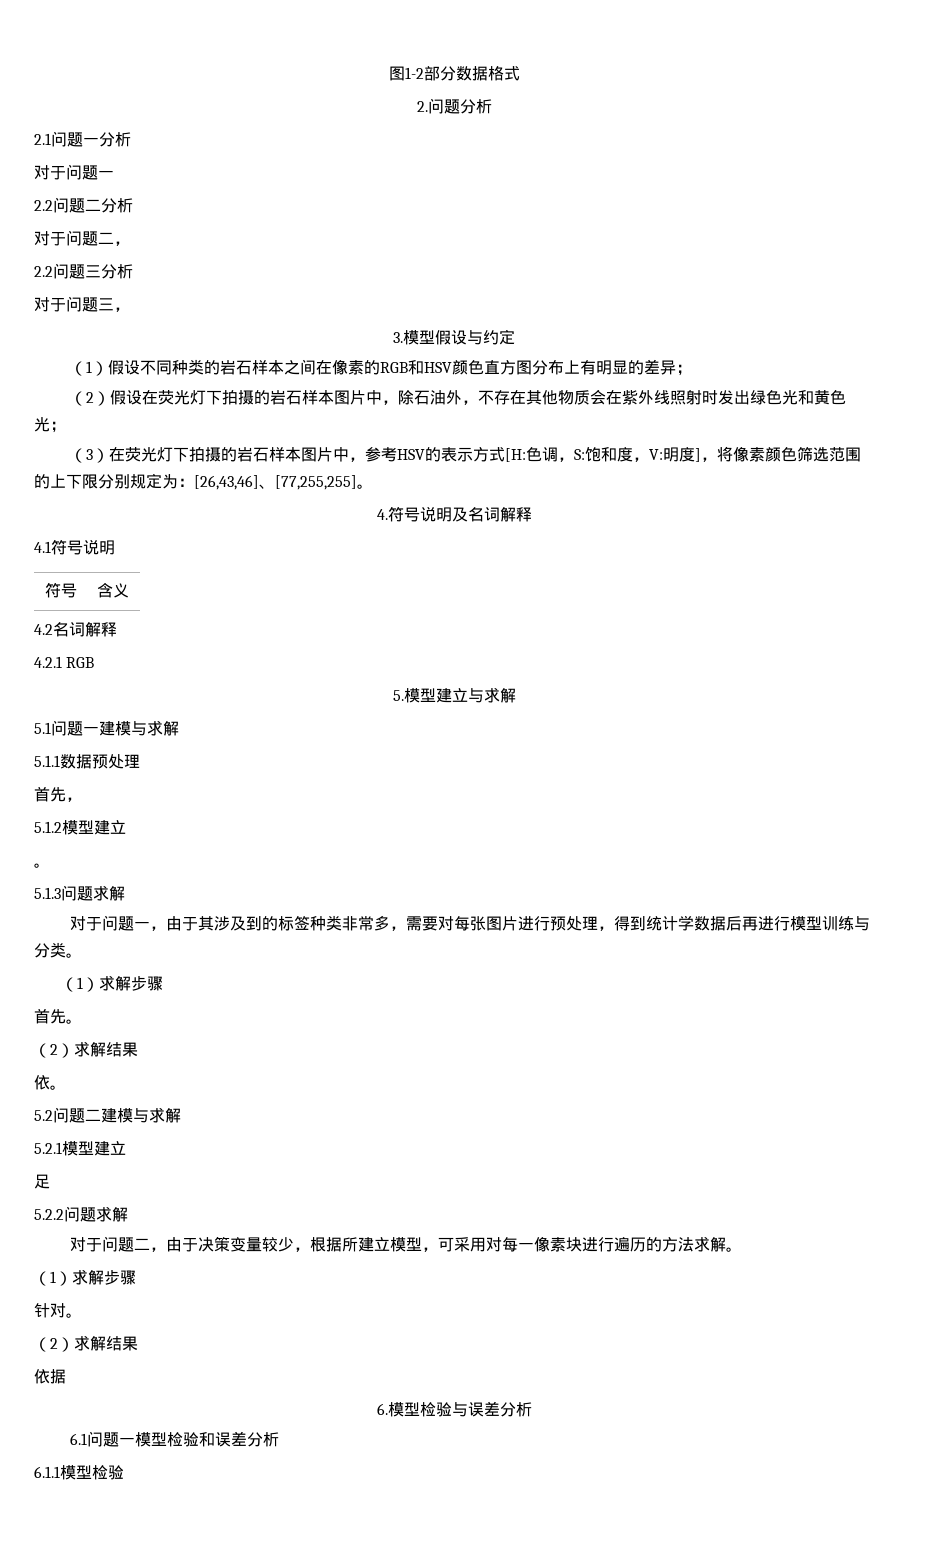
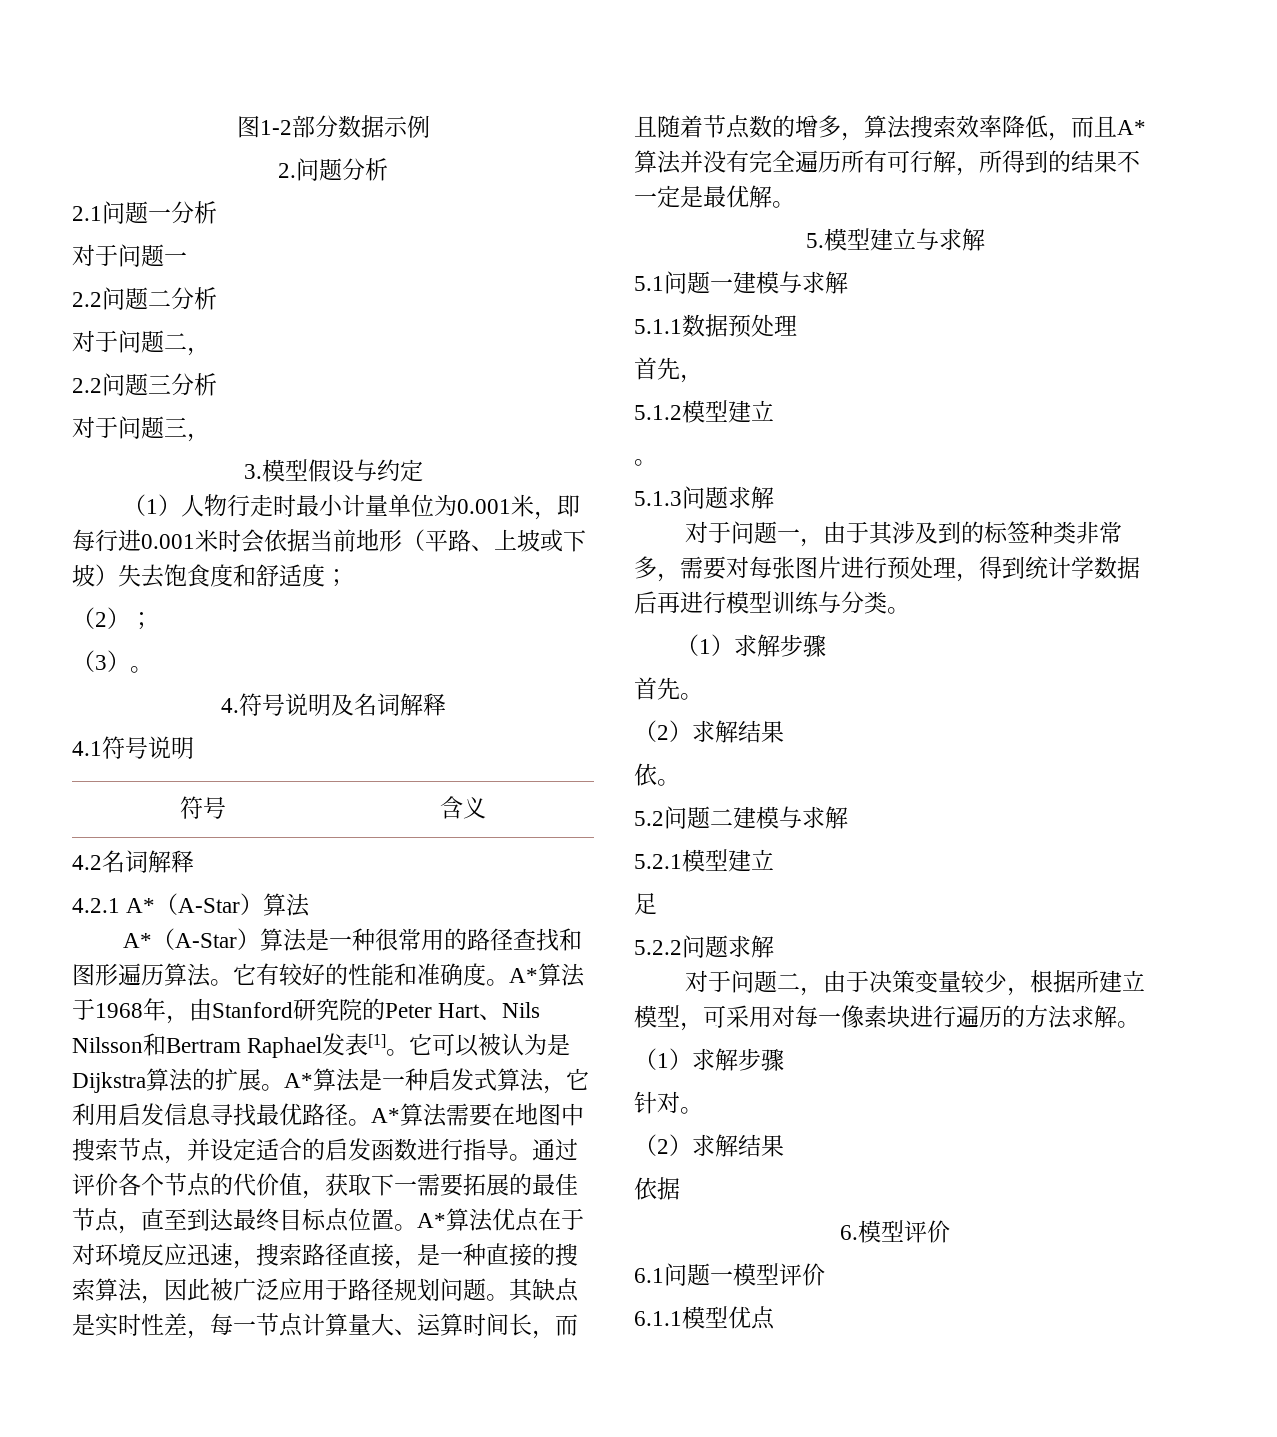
[487,66,520,81] 格式 -> [383,115,430,138] 示例
[108,359,693,376] [70,389,847,406] [34,417,66,433] [70,446,862,463] [34,473,357,490] 假设不同种类的岩石样本之间在像素的RGB和HSV颜色直方图分布上有明显的差异； // （2）假设在荧光灯下拍摄的岩石样本图片中，除石油外，不存在其他物质会在紫外线照射时发出绿色光和黄色光； // （3）在荧光灯下拍摄的岩石样本图片中，参考HSV的表示方式[H:色调，S:饱和度，V:明度]，将像素颜色筛选范围的上下限分别规定为：[26,43,46]、[77,255,255] -> [181,494,581,520] [72,529,586,553] [72,564,348,588] [72,607,153,630] [72,650,130,672] 人物行走时最小计量单位为0.001米，即每行进0.001米时会依据当前地形（平路、上坡或下坡）失去饱食度和舒适度； // （2）； // （3）
[66,657,95,668] RGB -> [126,893,311,917] [123,928,583,952] [72,963,585,987] [72,998,541,1024] [72,1033,387,1058] [386,1033,571,1057] [72,1068,589,1094] [72,1103,584,1127] [72,1138,578,1164] [72,1173,578,1199] [72,1208,584,1234] [72,1243,578,1269] [72,1278,579,1304] [72,1313,578,1339] [634,115,1146,141] [634,150,1140,176] [634,185,795,208] A*（A-Star）算法 // A*（A-Star）算法是一种很常用的路径查找和图形遍历算法。它有较好的性能和准确度。A*算法于1968年，由Stanford研究院的Peter Hart、Nils Nilsson和Bertram Raphael发表[1]。它可以被认为是Dijkstra算法的扩展。A*算法是一种启发式算法，它利用启发信息寻找最优路径。A*算法需要在地图中搜索节点，并设定适合的启发函数进行指导。通过评价各个节点的代价值，获取下一需要拓展的最佳节点，直至到达最终目标点位置。A*算法优点在于对环境反应迅速，搜索路径直接，是一种直接的搜索算法，因此被广泛应用于路径规划问题。其缺点是实时性差，每一节点计算量大、运算时间长，而且随着节点数的增多，算法搜索效率降低，而且A*算法并没有完全遍历所有可行解，所得到的结果不一定是最优解。
[419,1401,532,1417] 检验与误差分析 -> [904,1220,950,1243] 评价
[167,1431,280,1447] 检验和误差分析 -> [779,1263,825,1286] 评价
[92,1465,124,1480] 检验 -> [728,1306,775,1330] 优点

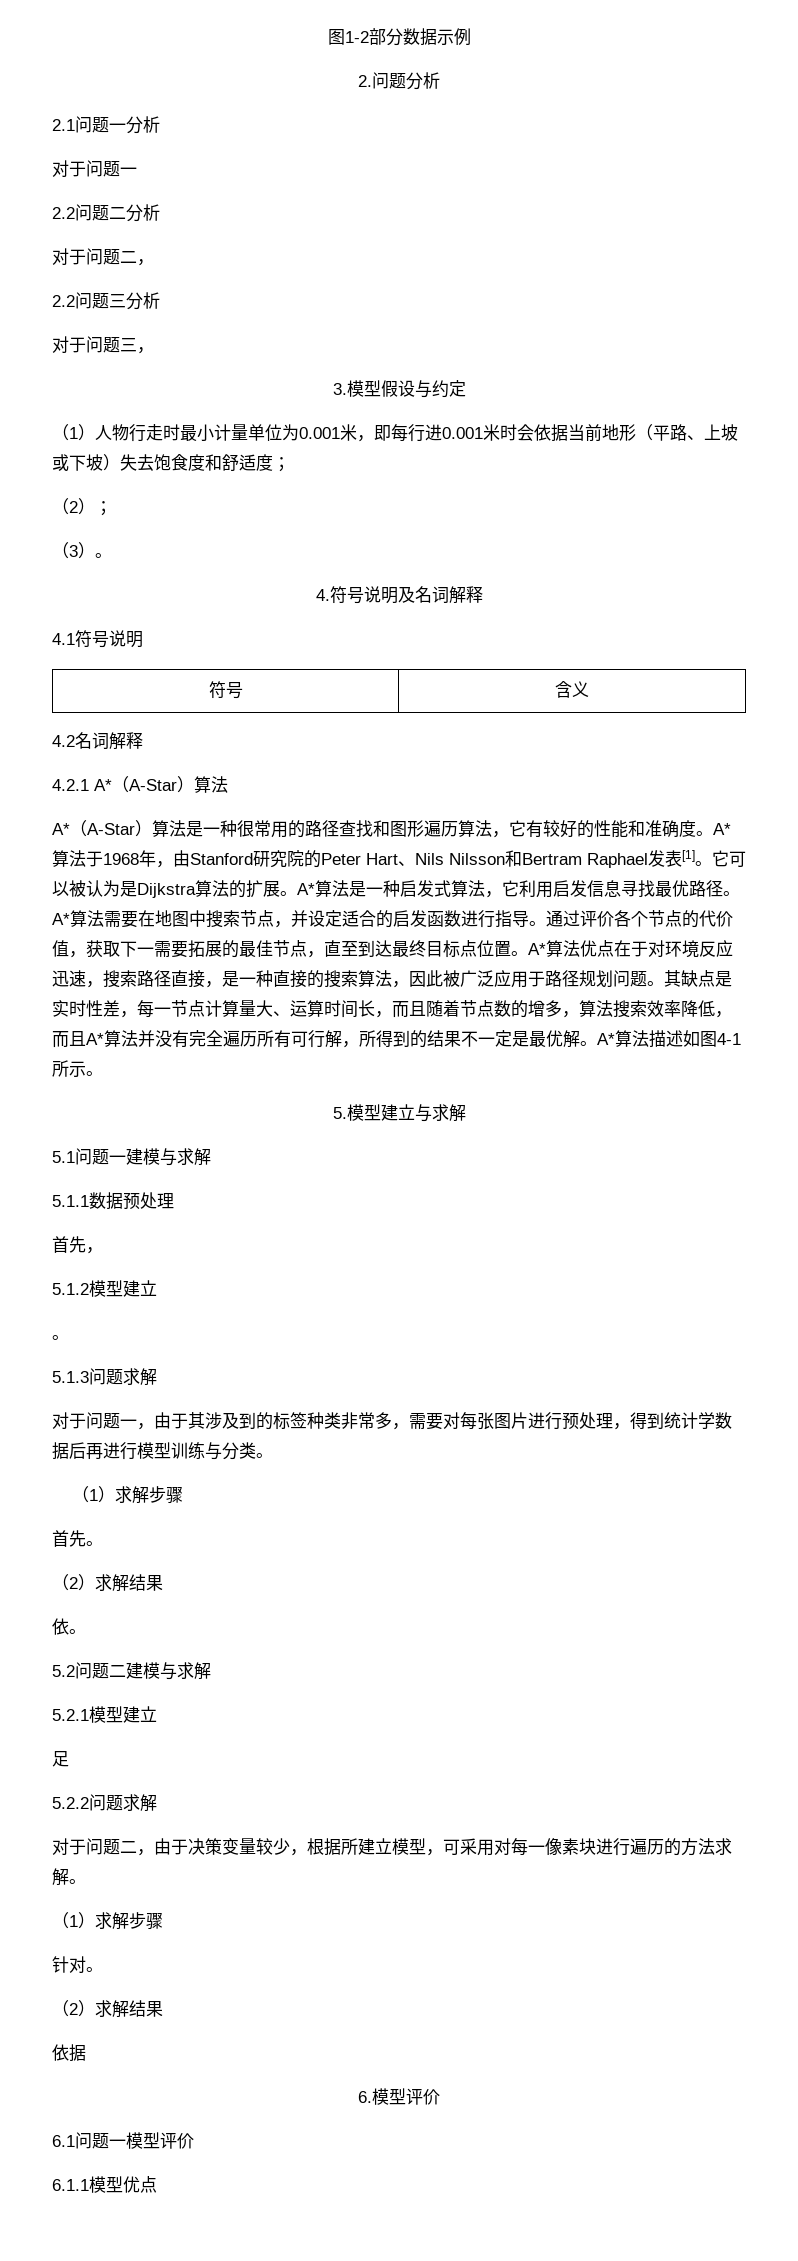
[210,979,233,986] 。 -> [492,831,509,838] ，
(795, 204) none -> [597,1030,741,1048] [52,1060,103,1077] A*算法描述如图4-1所示。

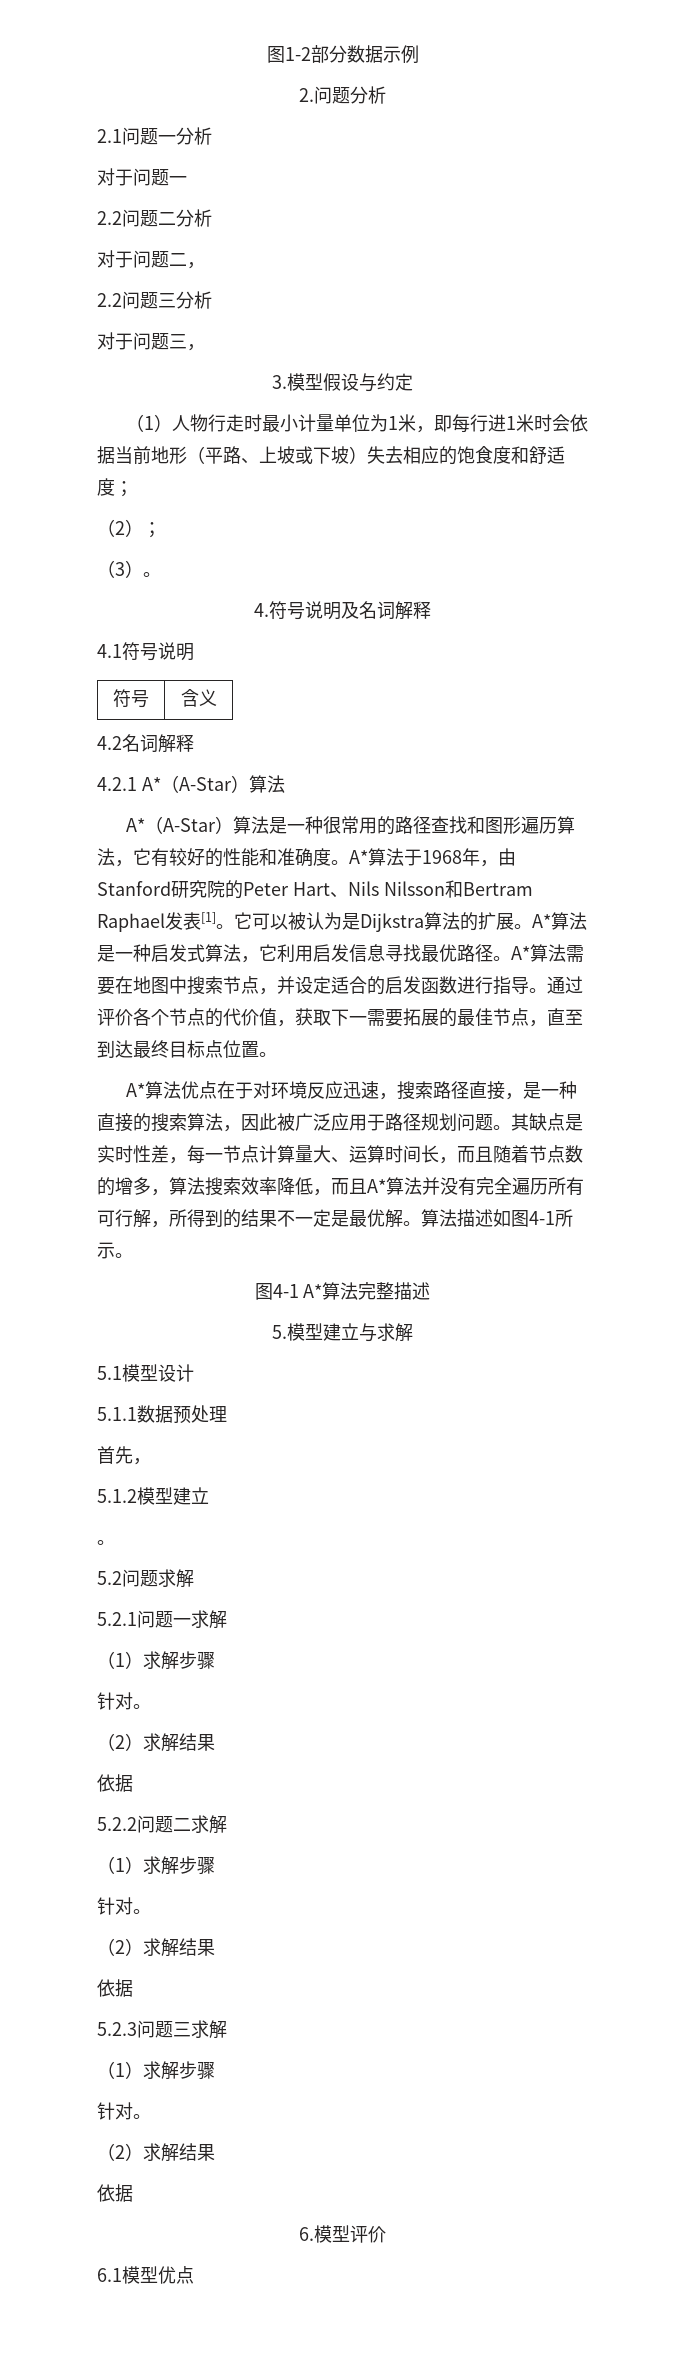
[299,427,340,439] 0.001 -> [387,416,398,430] 1
[442,427,483,439] 0.001 -> [505,416,516,430] 1
(154, 462) none -> [403,446,457,465] 相应的
(528, 953) none -> (277, 1054) //
[597,1033,615,1045] A* -> (421, 1223) none
(103, 1073) none -> [254,1282,431,1300] // 图4-1 A*算法完整描述
[75,1148,211,1166] 问题一建模与求解 -> [122,1364,194,1382] 模型设计
[52,1368,157,1386] [52,1412,732,1430] [52,1442,273,1460] [72,1486,184,1504] [52,1530,103,1547] [52,1574,163,1592] [52,1618,86,1635] [52,1662,211,1680] [52,1706,157,1723] [52,1751,69,1767] 5.1.3问题求解 // 对于问题一，由于其涉及到的标签种类非常多，需要对每张图片进行预处理，得到统计学数据后再进行模型训练与分类。 // （1）求解步骤 // 首先。 // （2）求解结果 // 依。 // 5.2问题二建模与求解 // 5.2.1模型建立 // 足 -> [97,1569,194,1588] [97,1610,227,1629] [97,1651,215,1670] [97,1692,151,1710] [97,1733,215,1752] [97,1774,133,1792] 5.2问题求解 // 5.2.1问题一求解 // （1）求解步骤 // 针对。 // （2）求解结果 // 依据
[123,1794,157,1812] [52,1838,732,1856] [52,1868,86,1886] 求解 // 对于问题二，由于决策变量较少，根据所建立模型，可采用对每一像素块进行遍历的方法求解。 -> [173,1815,227,1834] [97,1856,215,1875] [97,1897,151,1915] [97,1938,215,1957] [97,1979,133,1997] [97,2020,227,2039] 二求解 // （1）求解步骤 // 针对。 // （2）求解结果 // 依据 // 5.2.3问题三求解
[75,2132,194,2149] [52,2179,89,2191] 问题一模型评价 // 6.1.1 -> (122, 2275) none

